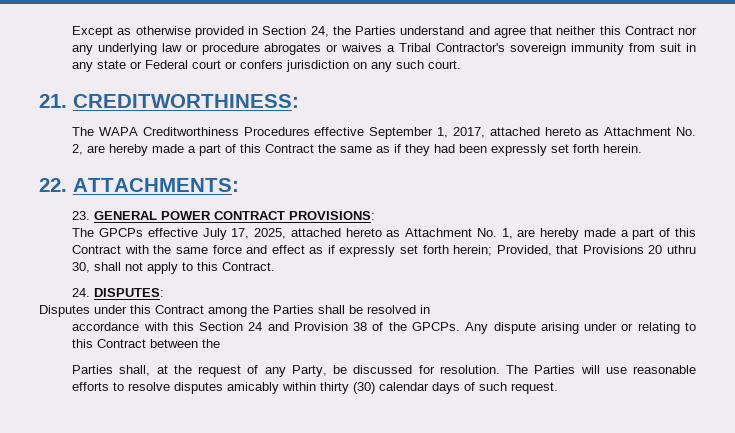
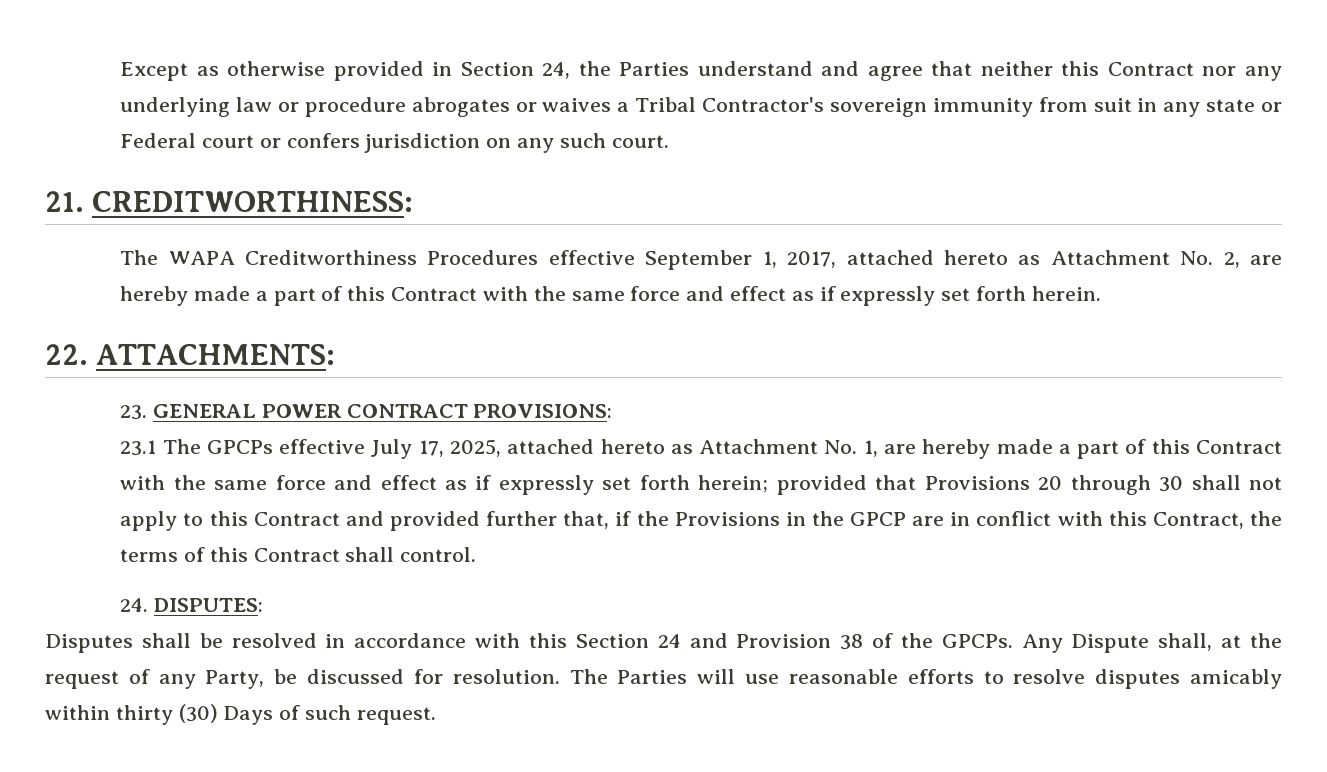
[318,144,488,156] the same as if they had been -> [482,286,836,301] with the same force and effect as if
(376, 215) none -> [120,440,157,456] 23.1
[496,245,552,256] Provided, -> [776,475,867,495] provided
[667,245,697,254] [72,262,91,273] uthru 30, -> [1070,475,1184,495] through 30
[222,262,276,271] [72,288,165,297] [39,305,314,317] Contract. // 24. DISPUTES: // Disputes under this Contract among the Parties -> [253,511,1283,531] [120,547,477,562] [120,598,264,612] [45,634,133,653] Contract and provided further that, if the Provisions in the GPCP are in conflict with this Contract, the terms of this Contract shall control. // 24. DISPUTES: // Disputes
(430, 309) // -> (346, 641) none
[493,322,696,334] [72,339,221,348] [72,365,114,374] dispute arising under or relating to this Contract between the // Parties -> [1071,634,1150,653] Dispute
[379,382,461,394] calendar days -> [223,706,274,725] Days

